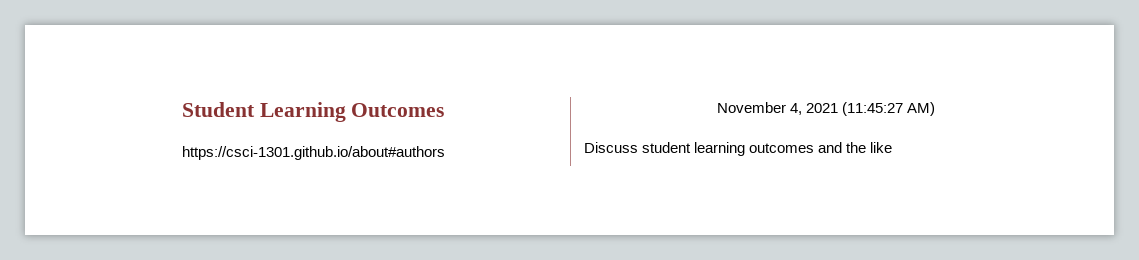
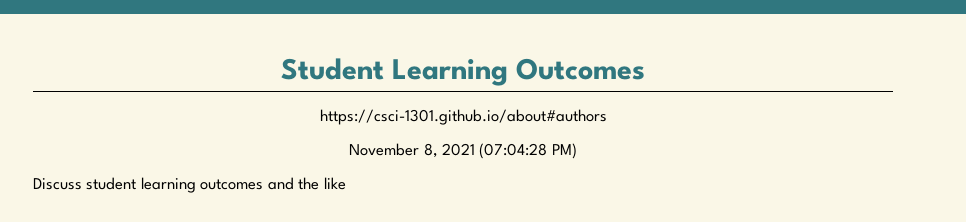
[789,102,936,116] 4, 2021 (11:45:27 AM) -> [423,143,577,159] 8, 2021 (07:04:28 PM)

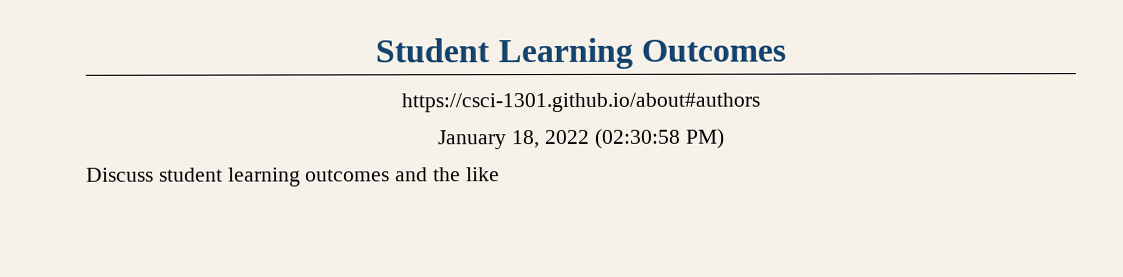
[349,143,548,159] November 8, 2021 (07:04:28 -> [437,128,681,150] January 18, 2022 (02:30:58

